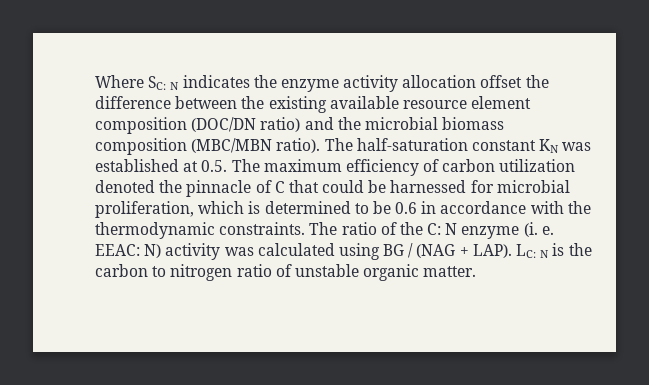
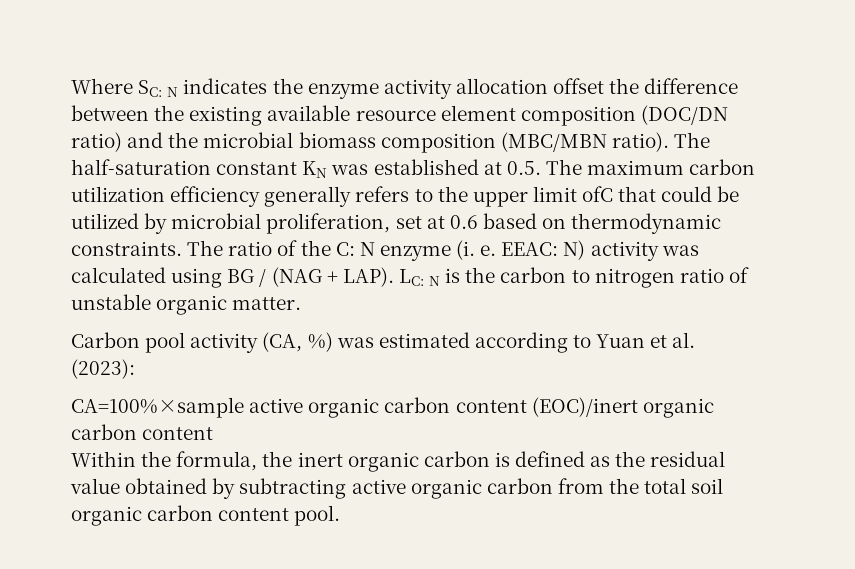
[345,159,576,176] [95,180,570,197] [95,201,591,218] efficiency of carbon utilization denoted the pinnacle of C that could be harnessed for microbial proliferation, which is determined to be 0.6 in accordance with the -> [689,159,756,175] [71,186,740,207] [71,213,567,234] carbon utilization efficiency generally refers to the upper limit ofC that could be utilized by microbial proliferation, set at 0.6 based on
(477, 271) none -> [71,332,696,353] [71,359,135,379] [71,397,714,418] [71,424,214,440] [71,451,726,472] [70,478,724,499] [71,505,341,526] // Carbon pool activity (CA, %) was estimated according to Yuan et al. (2023): // CA=100%×sample active organic carbon content (EOC)/inert organic carbon content // Within the formula, the inert organic carbon is defined as the residual value obtained by subtracting active organic carbon from the total soil organic carbon content pool.

